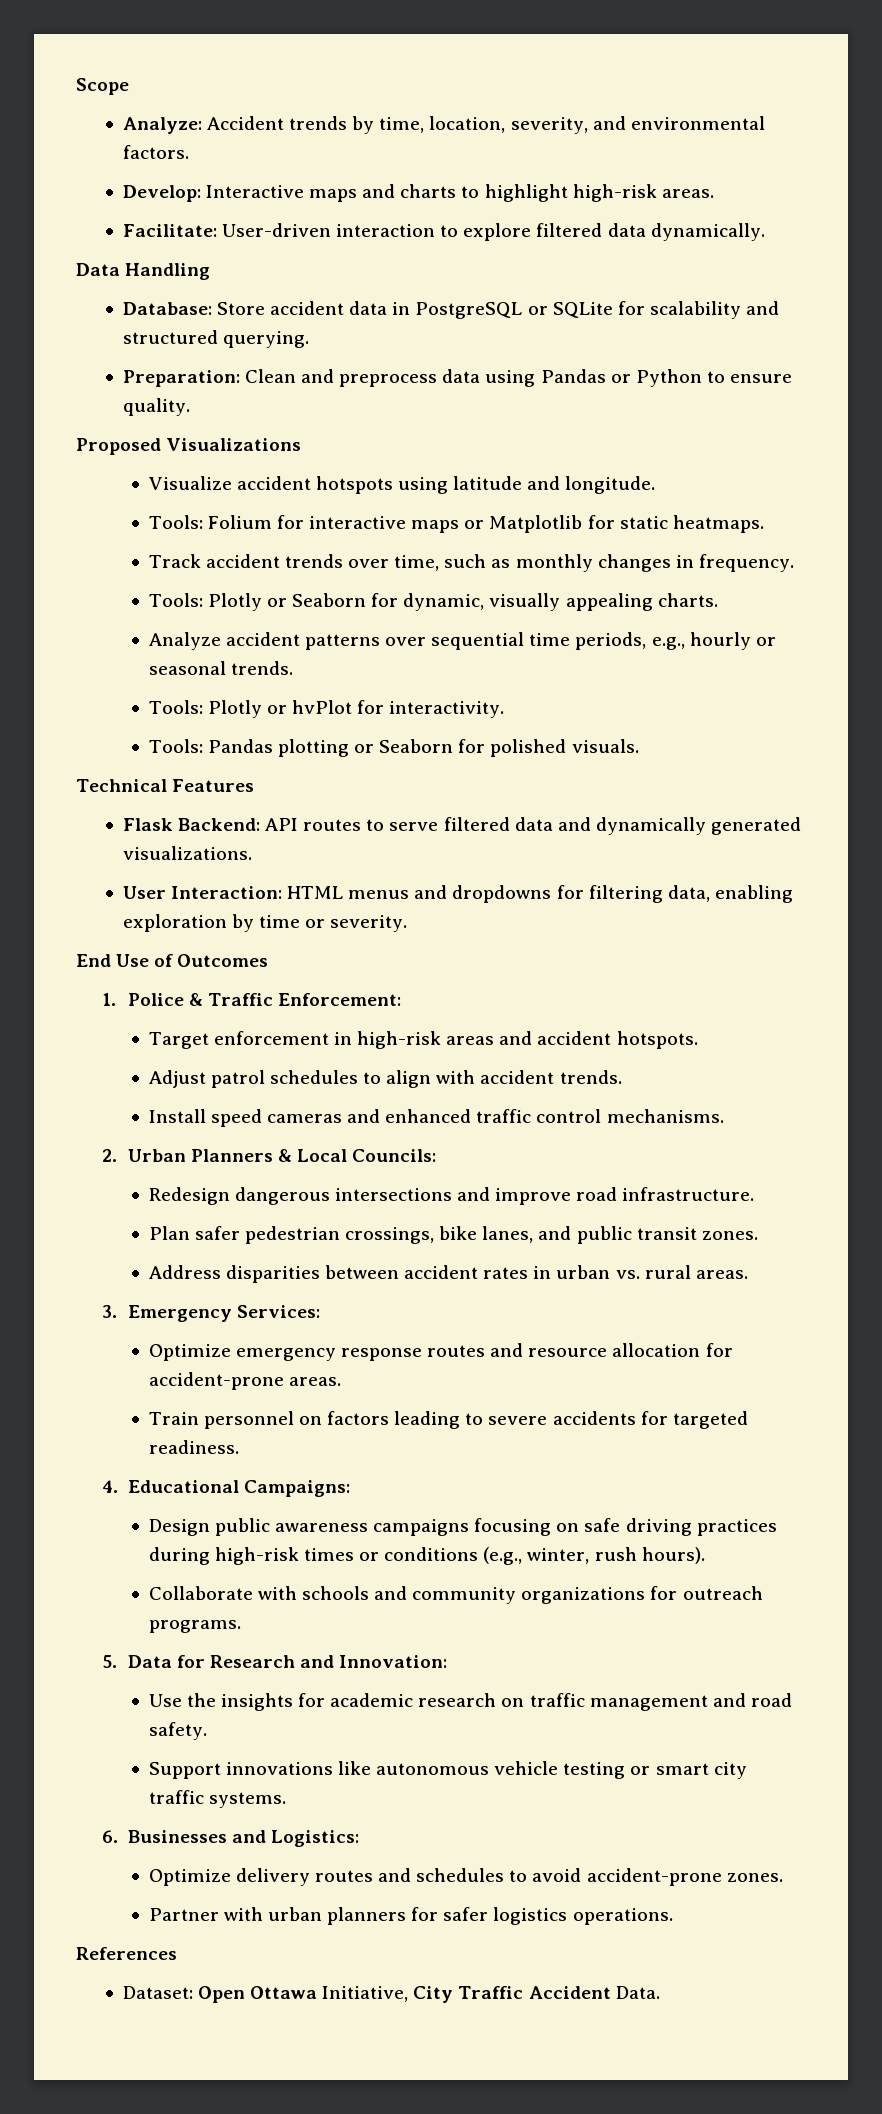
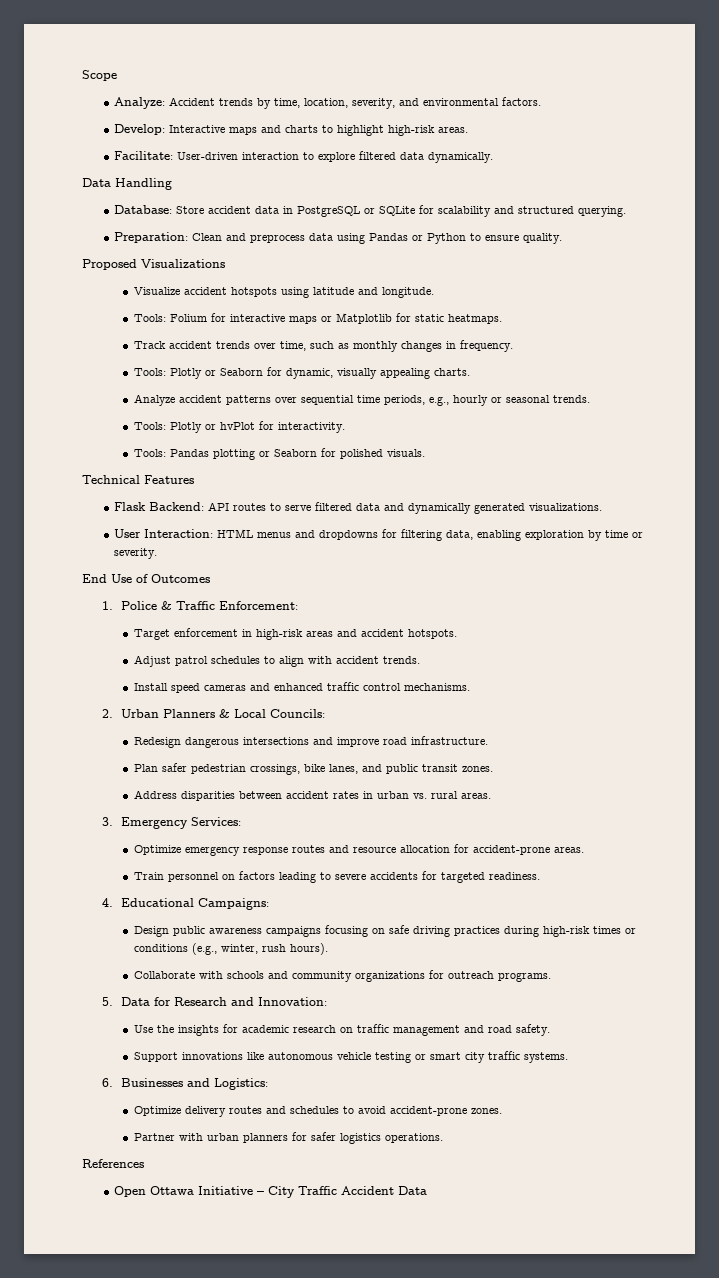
[122,1986,193,1999] Dataset: -> (144, 1163) none
[322,1986,409,2002] Initiative, -> [198,1186,265,1195] Initiative –
[615,1986,660,1999] Data. -> [398,1186,428,1195] Data

